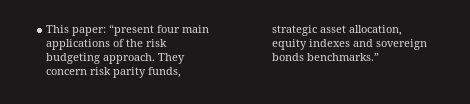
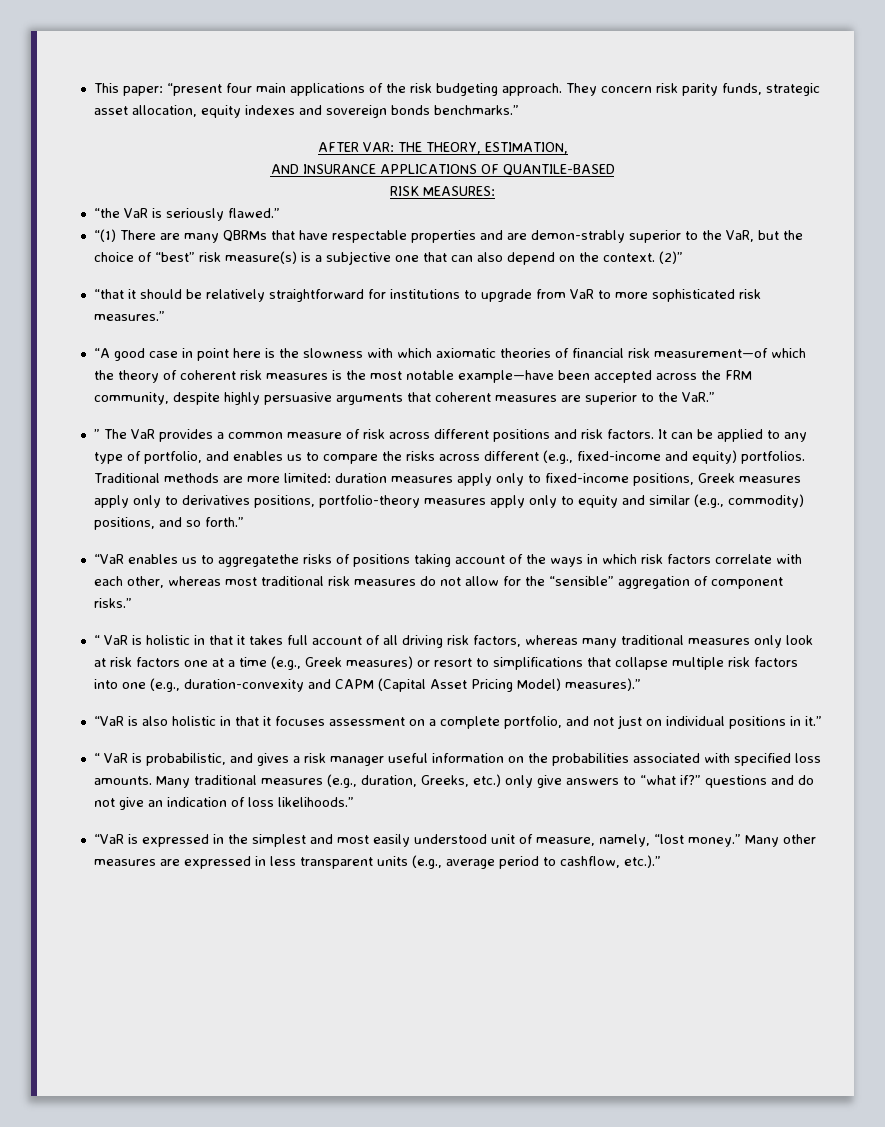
(380, 57) none -> [317,142,568,154] [270,164,615,176] [390,186,495,196] [94,208,281,221] [94,229,804,243] [94,251,684,265] [94,289,762,302] [94,311,166,321] [94,348,807,361] [94,370,753,383] [94,392,716,405] [94,429,808,442] [94,450,806,464] [94,473,802,486] [94,494,805,508] [94,517,245,530] [94,554,803,567] [94,576,784,589] [94,598,133,608] [94,635,814,648] [94,656,799,670] [94,678,642,692] [94,715,823,729] [94,753,822,766] [94,774,815,788] [94,797,355,810] [94,834,817,847] [94,855,662,869] // AFTER VAR: THE THEORY, ESTIMATION, // AND INSURANCE APPLICATIONS OF QUANTILE-BASED // RISK MEASURES: // “the VaR is seriously flawed.” // “(1) There are many QBRMs that have respectable properties and are demon-strably superior to the VaR, but the choice of “best” risk measure(s) is a subjective one that can also depend on the context. (2)” // “that it should be relatively straightforward for institutions to upgrade from VaR to more sophisticated risk measures.” // “A good case in point here is the slowness with which axiomatic theories of financial risk measurement—of which the theory of coherent risk measures is the most notable example—have been accepted across the FRM community, despite highly persuasive arguments that coherent measures are superior to the VaR.” // ” The VaR provides a common measure of risk across different positions and risk factors. It can be applied to any type of portfolio, and enables us to compare the risks across different (e.g., fixed-income and equity) portfolios. Traditional methods are more limited: duration measures apply only to fixed-income positions, Greek measures apply only to derivatives positions, portfolio-theory measures apply only to equity and similar (e.g., commodity) positions, and so forth.” // “VaR enables us to aggregatethe risks of positions taking account of the ways in which risk factors correlate with each other, whereas most traditional risk measures do not allow for the “sensible” aggregation of component risks.” // “ VaR is holistic in that it takes full account of all driving risk factors, whereas many traditional measures only look at risk factors one at a time (e.g., Greek measures) or resort to simplifications that collapse multiple risk factors into one (e.g., duration-convexity and CAPM (Capital Asset Pricing Model) measures).” // “VaR is also holistic in that it focuses assessment on a complete portfolio, and not just on individual positions in it.” // “ VaR is probabilistic, and gives a risk manager useful information on the probabilities associated with specified loss amounts. Many traditional measures (e.g., duration, Greeks, etc.) only give answers to “what if?” questions and do not give an indication of loss likelihoods.” // “VaR is expressed in the simplest and most easily understood unit of measure, namely, “lost money.” Many other measures are expressed in less transparent units (e.g., average period to cashflow, etc.).”

